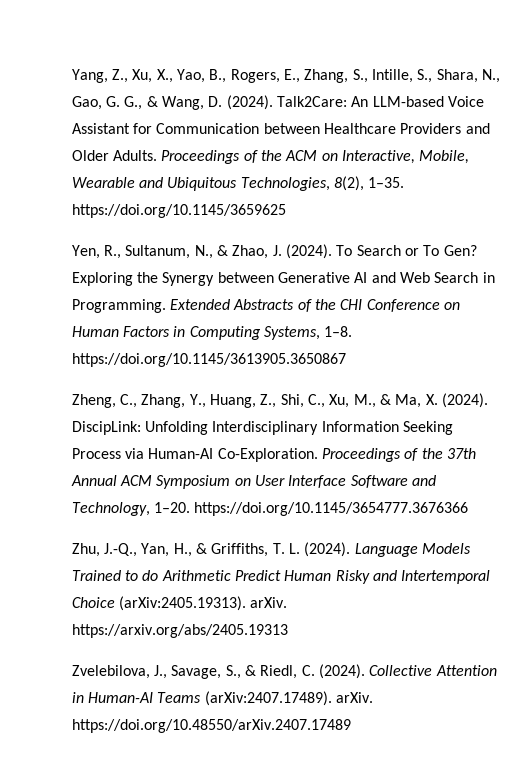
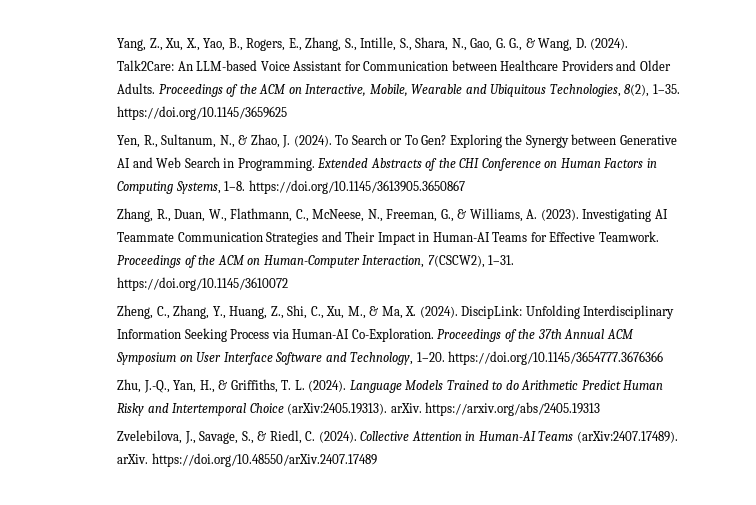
(346, 360) none -> [117,208,668,222] [117,231,659,245] [117,255,515,268] [117,277,289,291] // Zhang, R., Duan, W., Flathmann, C., McNeese, N., Freeman, G., & Williams, A. (2023). Investigating AI Teammate Communication Strategies and Their Impact in Human-AI Teams for Effective Teamwork. Proceedings of the ACM on Human-Computer Interaction, 7(CSCW2), 1–31. https://doi.org/10.1145/3610072

